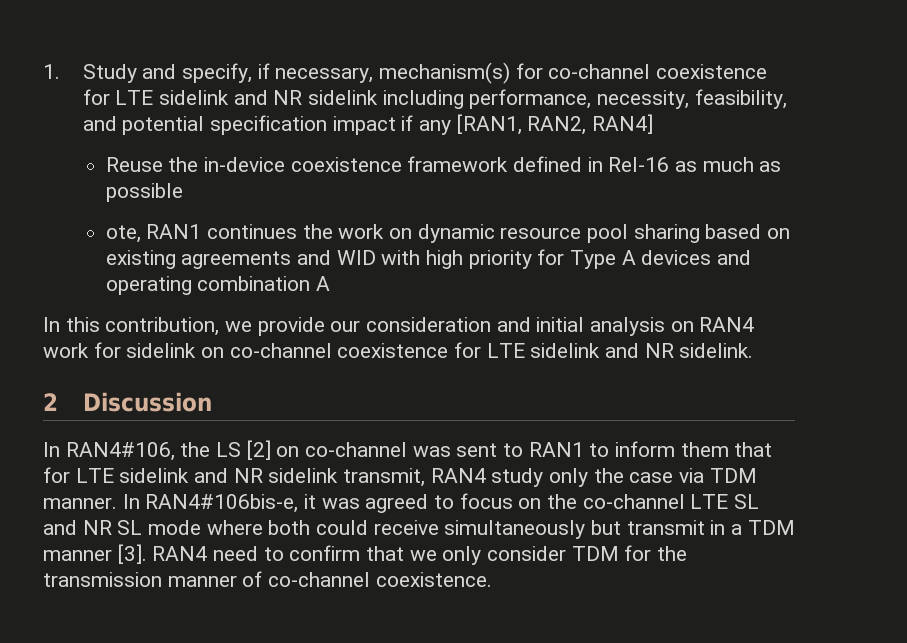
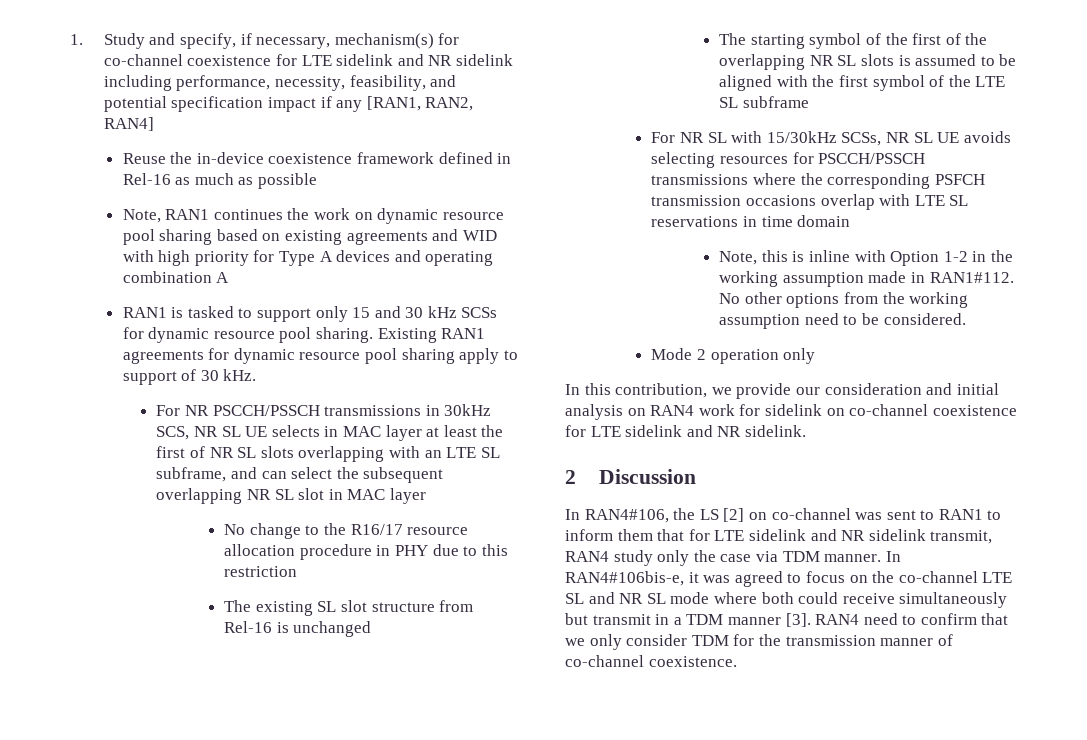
[105,225,141,243] ote, -> [122,209,161,223] Note,
(330, 283) none -> [122,306,498,322] [122,327,486,343] [122,348,518,364] [122,369,257,385] [156,404,492,416] [156,425,504,441] [156,446,500,462] [156,467,444,483] [156,488,426,504] [224,523,469,539] [224,544,508,560] [224,566,298,577] [224,600,474,616] [224,621,372,637] [719,33,988,49] [719,54,1017,70] [719,75,1006,91] [719,96,809,108] [651,131,1011,146] [651,152,926,168] [651,173,985,189] [651,194,969,210] [651,215,851,227] [719,250,1013,266] [719,271,1014,287] [719,292,969,308] [719,313,966,329] [651,348,816,364] // RAN1 is tasked to support only 15 and 30 kHz SCSs for dynamic resource pool sharing. Existing RAN1 agreements for dynamic resource pool sharing apply to support of 30 kHz. // For NR PSCCH/PSSCH transmissions in 30kHz SCS, NR SL UE selects in MAC layer at least the first of NR SL slots overlapping with an LTE SL subframe, and can select the subsequent overlapping NR SL slot in MAC layer // No change to the R16/17 resource allocation procedure in PHY due to this restriction // The existing SL slot structure from Rel-16 is unchanged // The starting symbol of the first of the overlapping NR SL slots is assumed to be aligned with the first symbol of the LTE SL subframe // For NR SL with 15/30kHz SCSs, NR SL UE avoids selecting resources for PSCCH/PSSCH transmissions where the corresponding PSFCH transmission occasions overlap with LTE SL reservations in time domain // Note, this is inline with Option 1-2 in the working assumption made in RAN1#112. No other options from the working assumption need to be considered. // Mode 2 operation only

